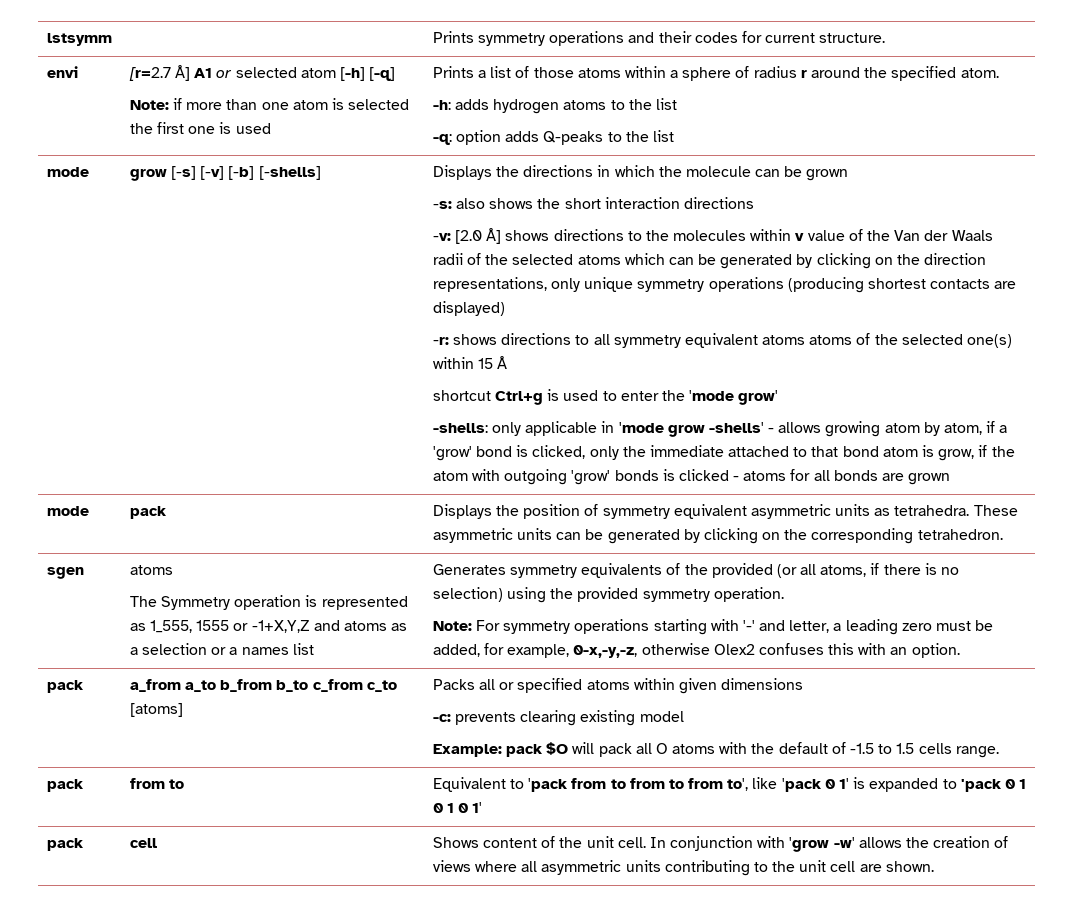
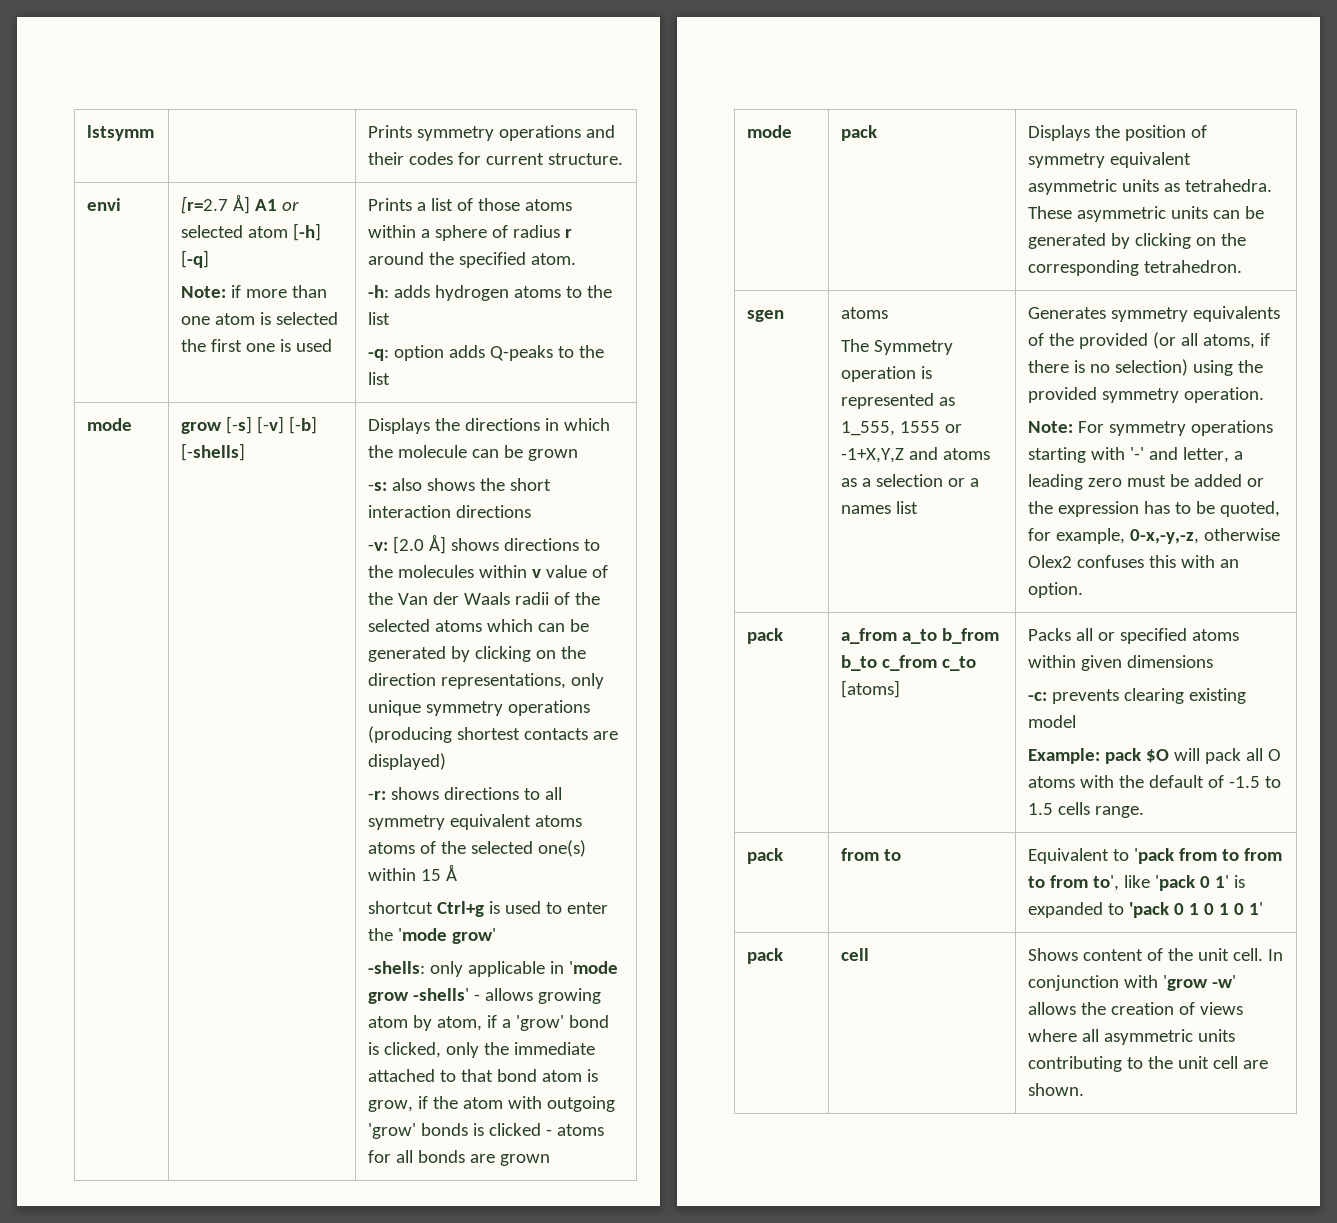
[432,644,480,657] added, -> [1194,474,1265,487] [1028,501,1281,517] added or the expression has to be quoted,

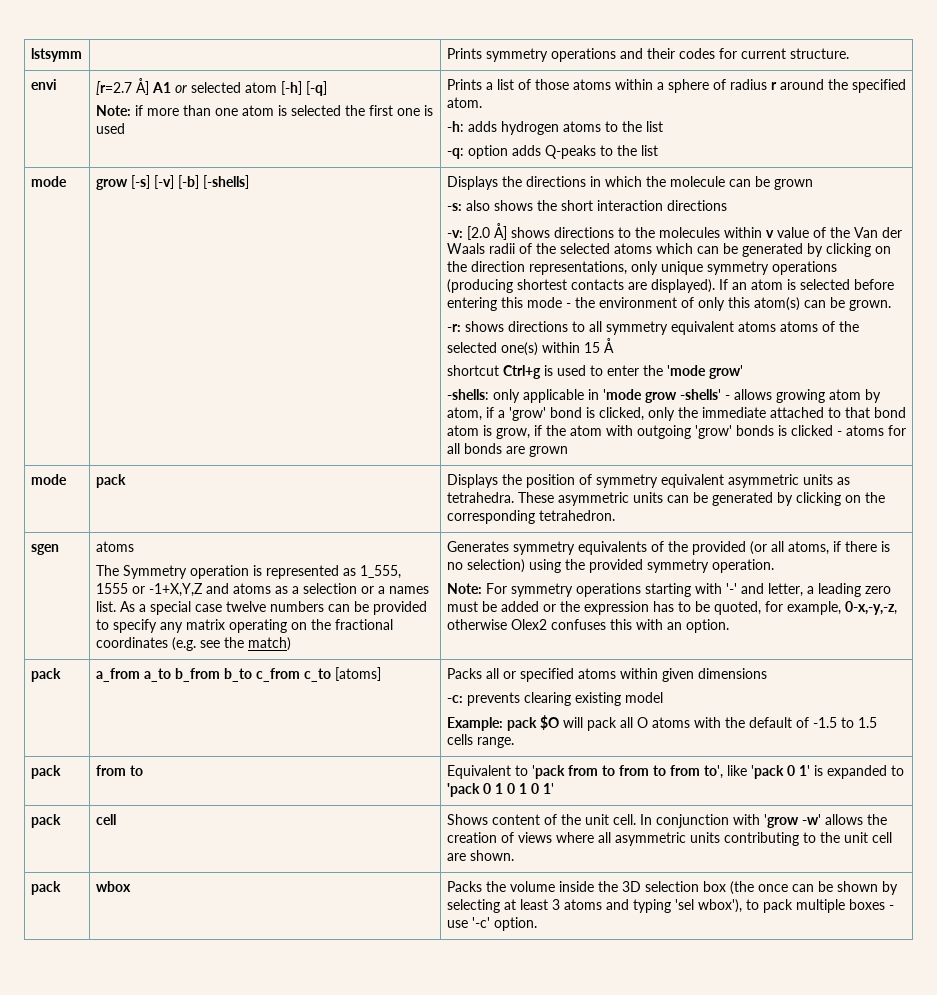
[368,753,447,770] displayed) -> [650,279,894,293] [446,297,891,311] displayed). If an atom is selected before entering this mode - the environment of only this atom(s) can be grown.
[896,501,919,514] list -> [95,601,427,615] [95,619,393,633] [95,637,291,651] list. As a special case twelve numbers can be provided to specify any matrix operating on the fractional coordinates (e.g. see the match)
(1085, 1089) none -> [30,881,61,895] [95,881,131,892] [446,881,898,895] [446,899,894,913] [446,917,537,931] // pack | wbox | Packs the volume inside the 3D selection box (the once can be shown by selecting at least 3 atoms and typing 'sel wbox'), to pack multiple boxes - use '-c' option.

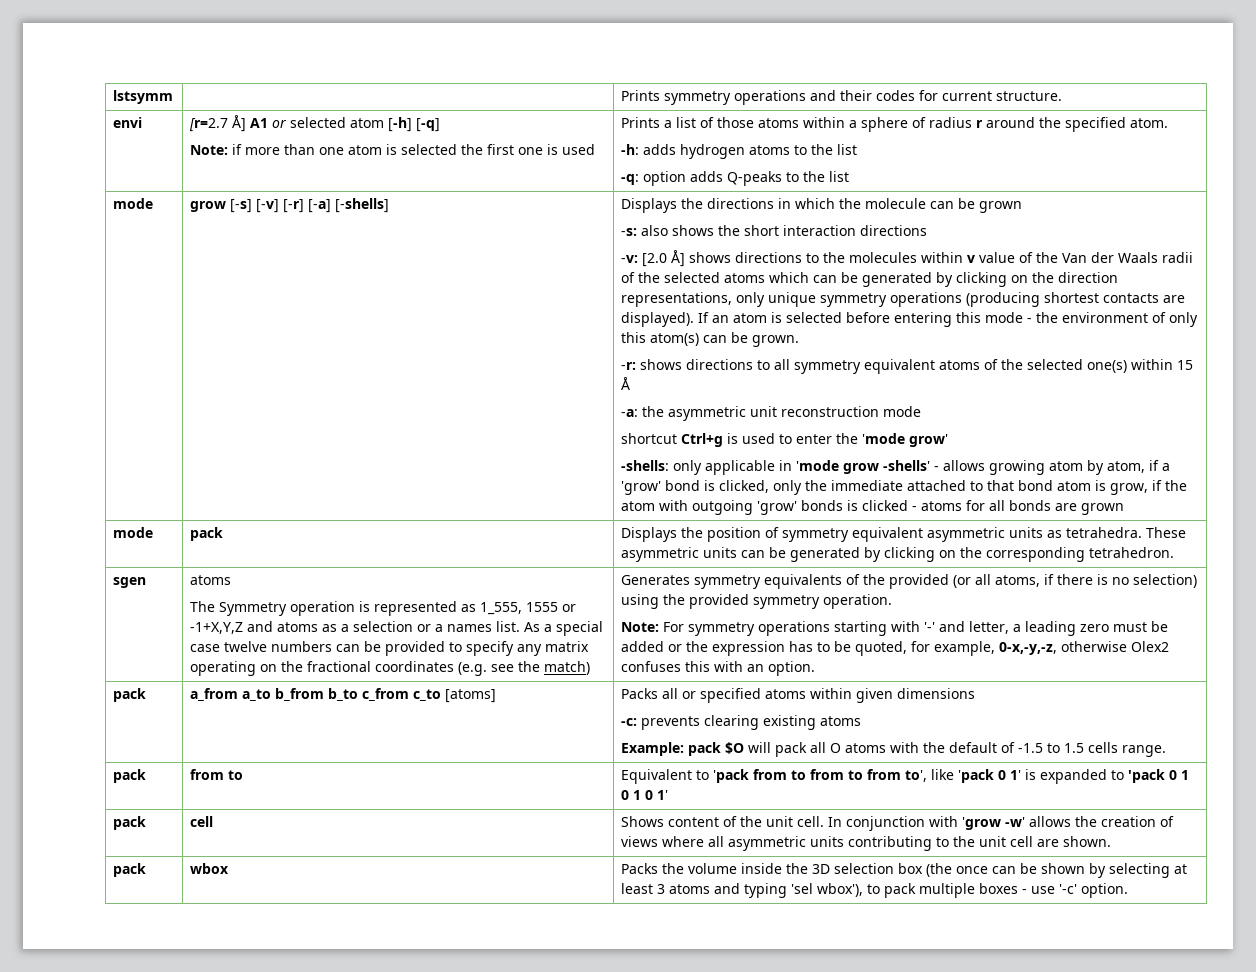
[177,175,199,189] [-b] -> [283,199,332,213] [-r] [-a]
[779,321,818,332] atoms -> (981, 365) none
(614, 345) none -> [621,406,922,421] // -a: the asymmetric unit reconstruction mode
[624,692,663,703] model -> [820,716,862,726] atoms

